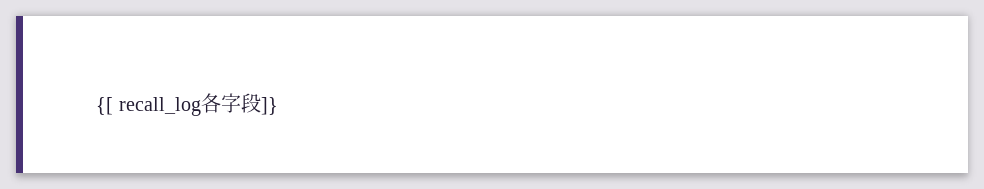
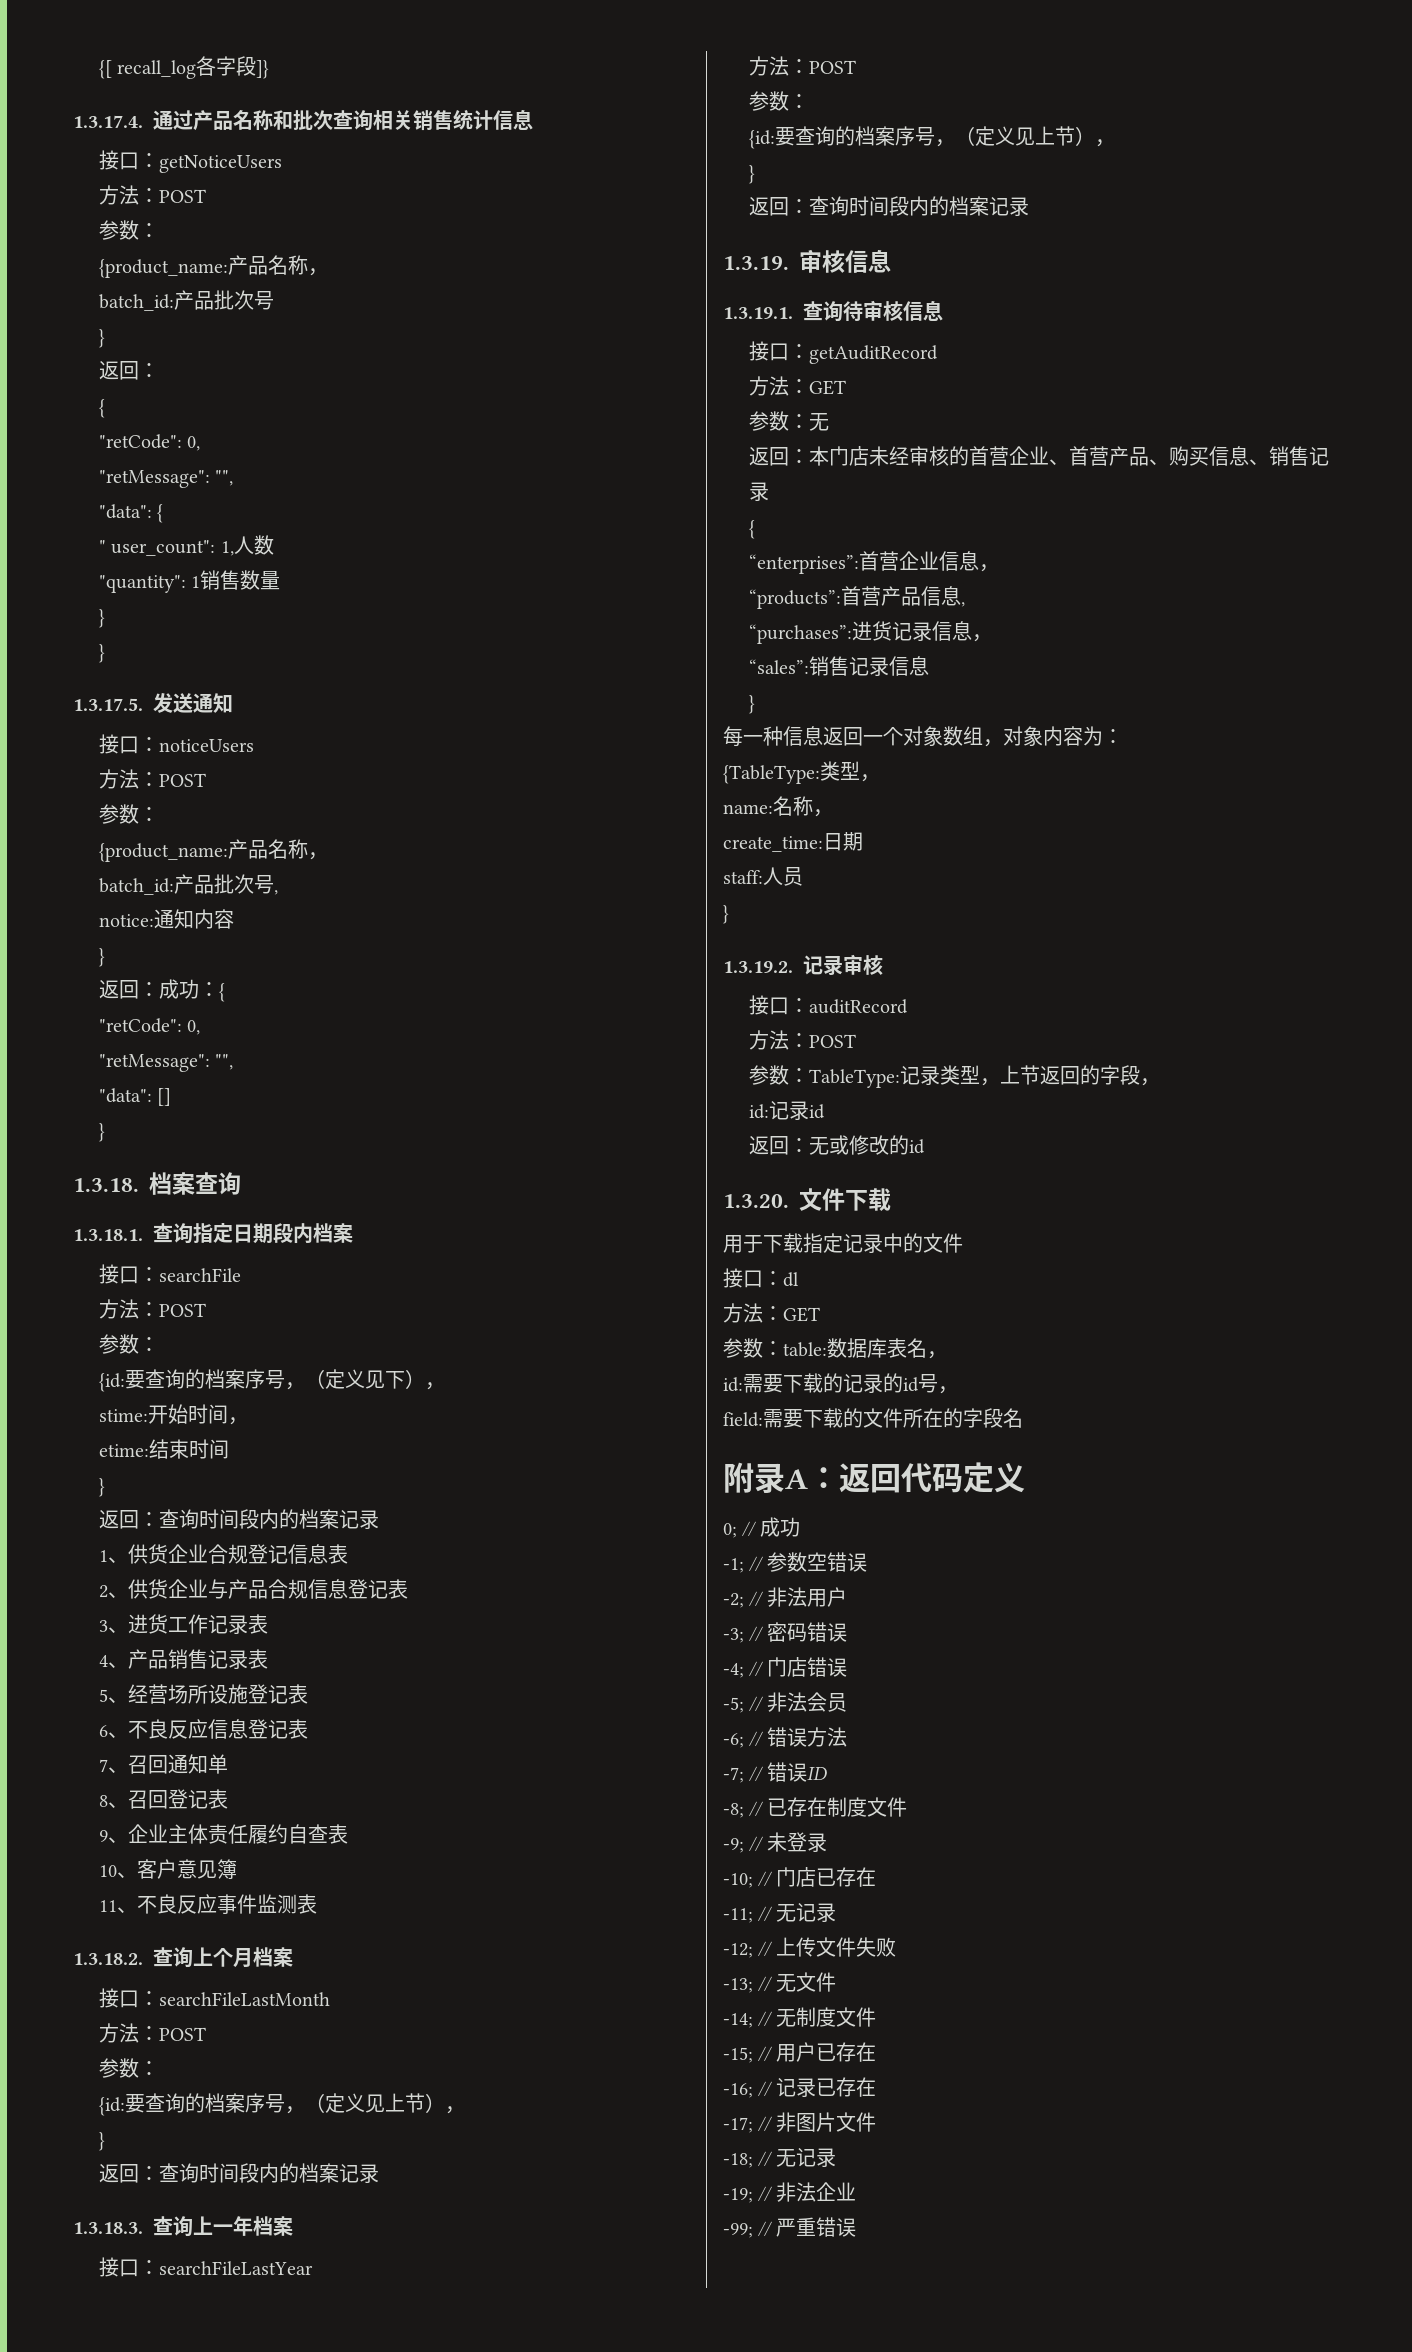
(278, 106) none -> [73,109,533,131] [98,150,282,173] [98,185,206,205] [98,220,159,240] [98,255,328,278] [98,290,274,311] [98,329,105,348] [98,361,159,380] [98,399,105,418] [98,434,201,451] [98,470,234,488] [98,504,164,523] [98,535,274,556] [98,570,281,593] [98,609,105,628] [98,644,105,663] [73,693,233,713] [98,734,254,754] [98,769,206,789] [98,804,159,824] [98,839,328,862] [98,874,278,895] [98,909,234,929] [98,948,105,967] [98,979,225,1002] [98,1018,201,1035] [98,1054,234,1072] [98,1088,172,1106] [98,1123,105,1142] [73,1172,241,1195] [73,1223,353,1244] [98,1264,241,1284] [98,1299,206,1319] [98,1334,159,1354] [98,1369,445,1392] [98,1404,248,1425] [98,1439,229,1459] [98,1478,105,1497] [98,1509,379,1529] [98,1544,348,1564] [98,1579,408,1599] [98,1614,268,1634] [98,1649,268,1669] [98,1684,308,1704] [98,1719,308,1739] [98,1754,228,1774] [98,1789,228,1809] [98,1824,348,1844] [98,1859,237,1879] [98,1894,317,1914] [73,1947,293,1968] [98,1988,330,2008] [98,2023,206,2043] [98,2058,159,2078] [98,2093,465,2116] [98,2132,105,2151] [98,2163,379,2183] [73,2216,293,2237] [98,2257,313,2277] [748,56,856,76] [748,91,809,111] [748,126,1115,149] [748,165,755,184] [748,196,1029,216] [723,249,891,273] [723,300,943,322] [748,341,938,364] [748,376,846,396] [748,411,829,431] [748,446,1329,466] [748,482,769,501] [748,520,755,539] [748,551,999,574] [748,586,965,609] [748,621,992,644] [748,656,929,676] [748,695,755,714] [723,726,1123,747] [723,761,880,784] [723,796,833,817] [723,832,863,852] [723,867,803,886] [723,905,729,924] [723,954,883,976] [748,995,908,1015] [748,1030,856,1050] [748,1065,1160,1088] [748,1100,825,1120] [748,1135,925,1155] [723,1188,891,1211] [723,1233,963,1253] [723,1268,799,1288] [723,1303,820,1323] [723,1338,947,1359] [723,1373,958,1394] [723,1408,1023,1428] [723,1462,1025,1494] [723,1517,800,1538] [723,1552,867,1573] [723,1587,847,1608] [723,1622,847,1643] [723,1657,847,1678] [723,1692,847,1713] [723,1727,847,1748] [723,1762,827,1783] [723,1797,907,1818] [723,1832,827,1853] [723,1867,876,1888] [723,1902,836,1923] [723,1937,896,1958] [723,1972,836,1993] [723,2007,876,2028] [723,2042,876,2063] [723,2077,876,2098] [723,2112,876,2133] [723,2147,836,2168] [723,2182,856,2203] [723,2217,856,2238] // 1.3.17.4.通过产品名称和批次查询相关销售统计信息 // 接口：getNoticeUsers // 方法：POST // 参数： // {product_name:产品名称， // batch_id:产品批次号 // } // 返回： // { // "retCode": 0, // "retMessage": "", // "data": { // " user_count": 1,人数 // "quantity": 1销售数量 // } // } // 1.3.17.5.发送通知 // 接口：noticeUsers // 方法：POST // 参数： // {product_name:产品名称， // batch_id:产品批次号, // notice:通知内容 // } // 返回：成功：{ // "retCode": 0, // "retMessage": "", // "data": [] // } // 1.3.18.档案查询 // 1.3.18.1.查询指定日期段内档案 // 接口：searchFile // 方法：POST // 参数： // {id:要查询的档案序号，（定义见下）， // stime:开始时间， // etime:结束时间 // } // 返回：查询时间段内的档案记录 // 1、供货企业合规登记信息表 // 2、供货企业与产品合规信息登记表 // 3、进货工作记录表 // 4、产品销售记录表 // 5、经营场所设施登记表 // 6、不良反应信息登记表 // 7、召回通知单 // 8、召回登记表 // 9、企业主体责任履约自查表 // 10、客户意见簿 // 11、不良反应事件监测表 // 1.3.18.2.查询上个月档案 // 接口：searchFileLastMonth // 方法：POST // 参数： // {id:要查询的档案序号，（定义见上节）， // } // 返回：查询时间段内的档案记录 // 1.3.18.3.查询上一年档案 // 接口：searchFileLastYear // 方法：POST // 参数： // {id:要查询的档案序号，（定义见上节）， // } // 返回：查询时间段内的档案记录 // 1.3.19.审核信息 // 1.3.19.1.查询待审核信息 // 接口：getAuditRecord // 方法：GET // 参数：无 // 返回：本门店未经审核的首营企业、首营产品、购买信息、销售记录 // { // “enterprises”:首营企业信息， // “products”:首营产品信息, // “purchases”:进货记录信息， // “sales”:销售记录信息 // } // 每一种信息返回一个对象数组，对象内容为： // {TableType:类型， // name:名称， // create_time:日期 // staff:人员 // } // 1.3.19.2.记录审核 // 接口：auditRecord // 方法：POST // 参数：TableType:记录类型，上节返回的字段， // id:记录id // 返回：无或修改的id // 1.3.20.文件下载 // 用于下载指定记录中的文件 // 接口：dl // 方法：GET // 参数：table:数据库表名， // id:需要下载的记录的id号， // field:需要下载的文件所在的字段名 // 附录A：返回代码定义 // 0; // 成功 // -1; // 参数空错误 // -2; // 非法用户 // -3; // 密码错误 // -4; // 门店错误 // -5; // 非法会员 // -6; // 错误方法 // -7; // 错误ID // -8; // 已存在制度文件 // -9; // 未登录 // -10; // 门店已存在 // -11; // 无记录 // -12; // 上传文件失败 // -13; // 无文件 // -14; // 无制度文件 // -15; // 用户已存在 // -16; // 记录已存在 // -17; // 非图片文件 // -18; // 无记录 // -19; // 非法企业 // -99; // 严重错误

